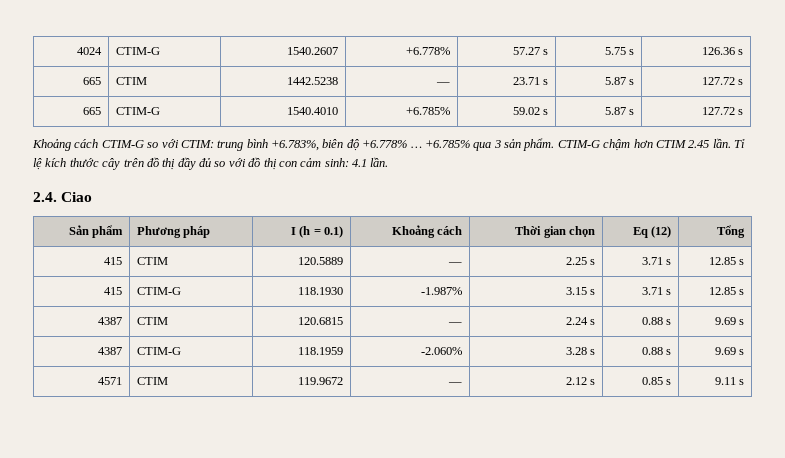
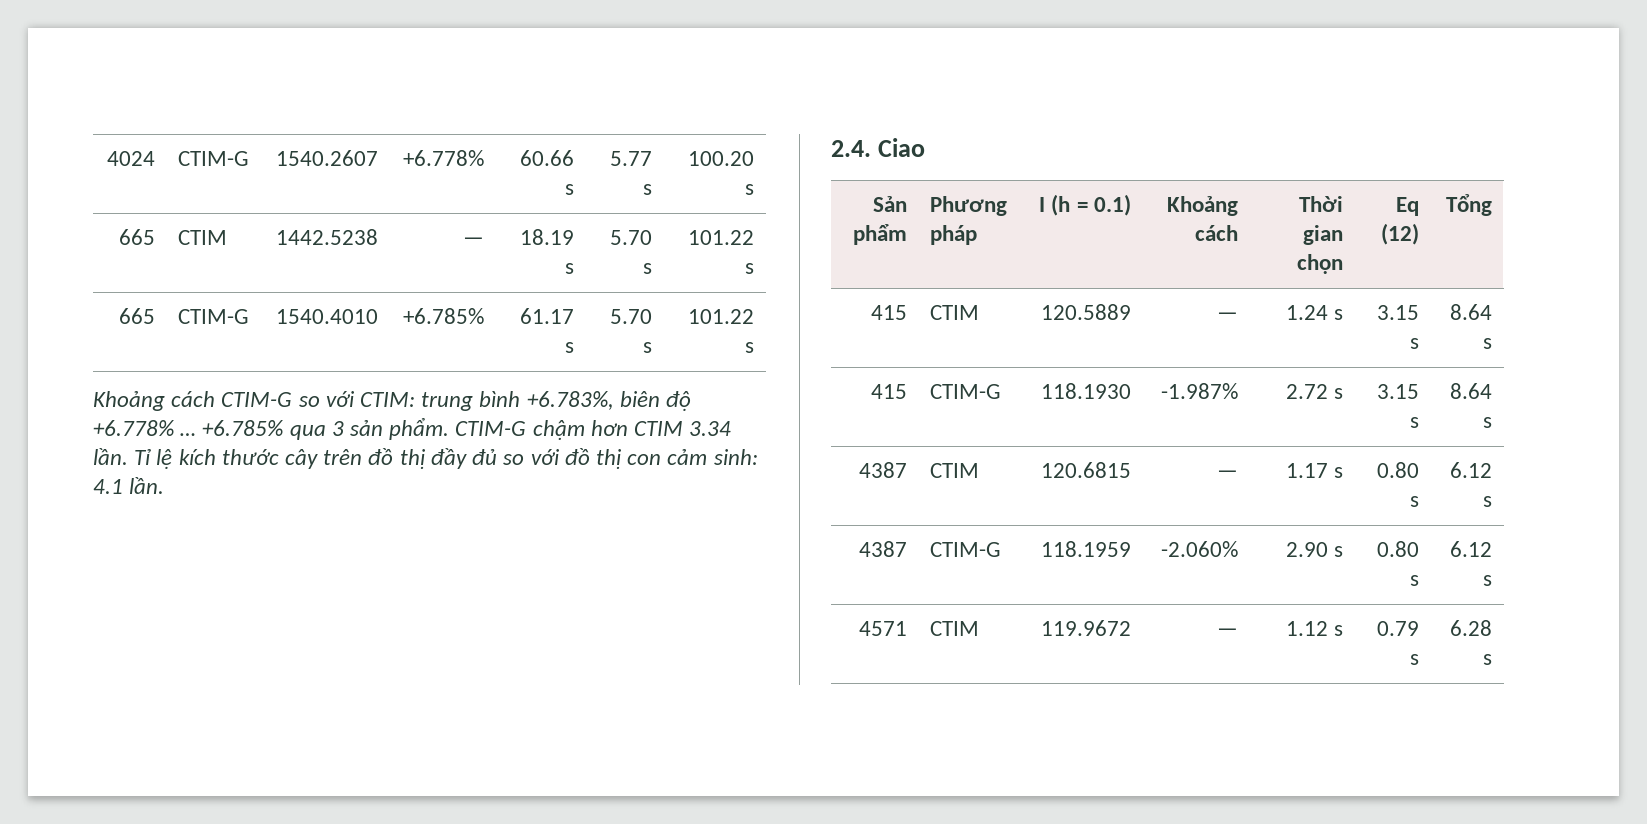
[512,47,549,55] [604,47,635,55] [701,47,735,55] 57.27 s | 5.75 s | 126.36 -> [519,150,574,166] [564,184,574,195] [609,151,652,166] [642,184,652,195] [687,151,754,166] 60.66 s | 5.77 s | 100.20
[512,77,549,85] [604,77,635,85] [701,77,735,85] 23.71 s | 5.87 s | 127.72 -> [519,229,574,245] [564,263,574,274] [609,230,652,245] [642,263,652,274] [687,230,754,245] 18.19 s | 5.70 s | 101.22
[512,107,549,115] [604,107,635,115] [701,107,735,115] 59.02 s | 5.87 s | 127.72 -> [519,308,574,324] [564,342,574,353] [609,309,652,324] [642,342,652,353] [687,309,754,324] 61.17 s | 5.70 s | 101.22
[688,140,710,148] 2.45 -> [689,421,732,436] 3.34
[565,257,596,265] [641,257,672,265] [708,257,736,265] 2.25 s | 3.71 s | 12.85 -> [1285,305,1343,320] [1376,305,1419,320] [1409,338,1419,349] [1449,304,1492,320] 1.24 s | 3.15 s | 8.64
[565,287,596,295] [641,287,672,295] [708,287,736,295] | 3.15 s | 3.71 s | 12.85 -> [1285,384,1343,399] [1376,384,1419,399] [1409,417,1419,428] [1449,383,1492,399] | 2.72 s | 3.15 s | 8.64
[565,317,596,325] [641,317,672,325] [714,317,736,325] 2.24 s | 0.88 s | 9.69 -> [1285,463,1343,478] [1376,462,1419,478] [1409,496,1419,507] [1449,462,1492,478] 1.17 s | 0.80 s | 6.12
[565,347,596,355] [641,347,672,355] [714,347,736,355] 3.28 s | 0.88 s | 9.69 -> [1285,542,1343,557] [1376,541,1419,557] [1409,575,1419,586] [1449,541,1492,557] 2.90 s | 0.80 s | 6.12
[565,377,596,385] [641,377,672,385] [714,377,736,385] 2.12 s | 0.85 s | 9.11 -> [1285,621,1343,636] [1376,621,1419,636] [1409,654,1419,665] [1449,620,1492,636] 1.12 s | 0.79 s | 6.28

